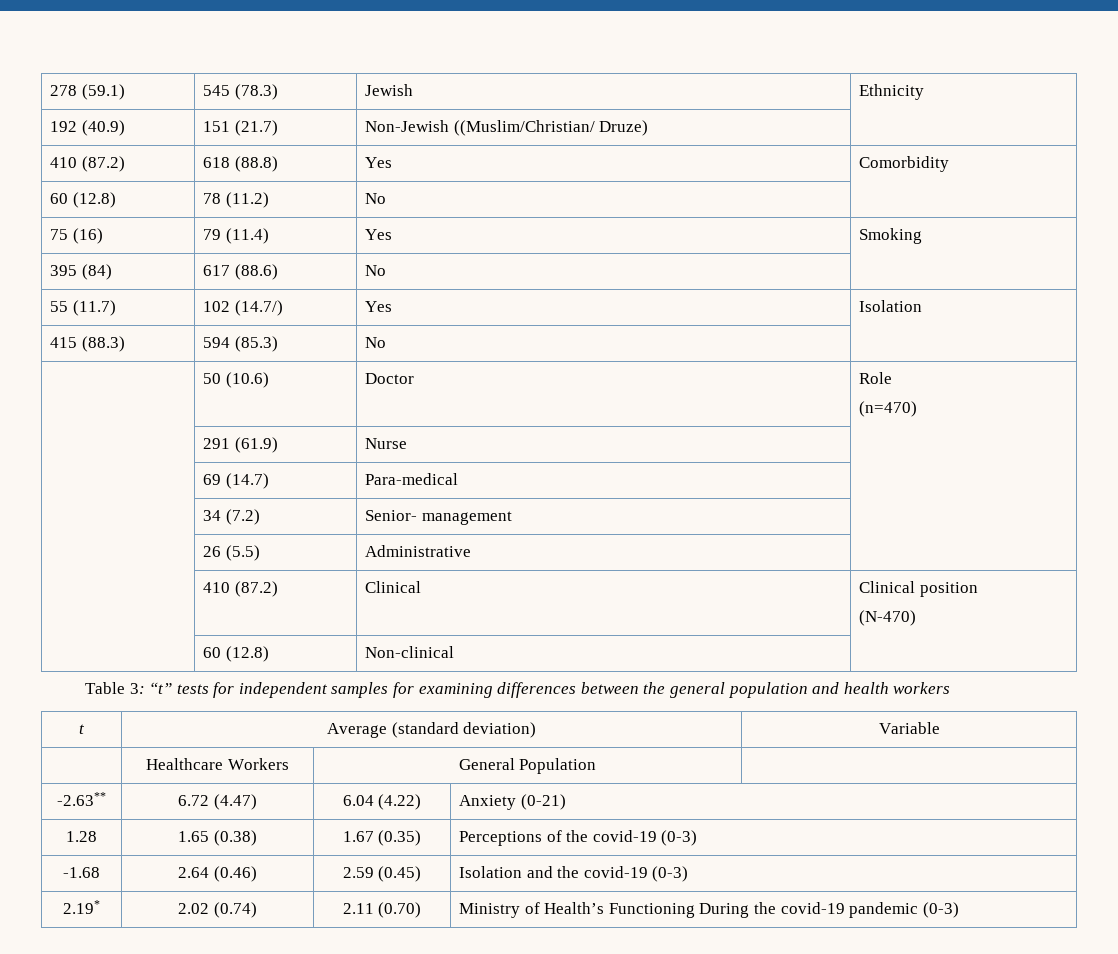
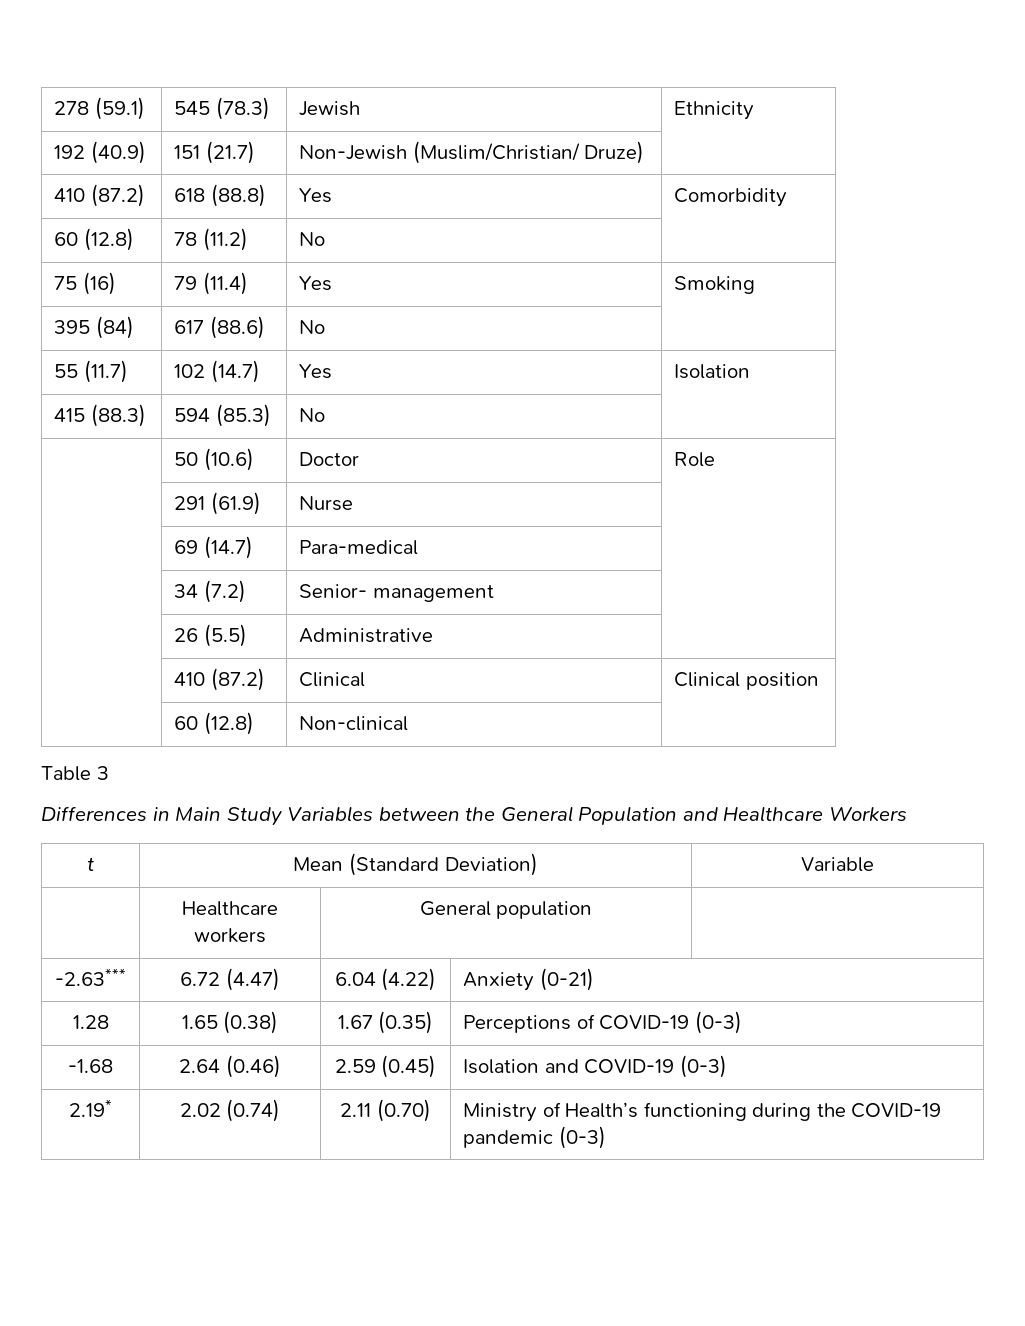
[453,120,595,136] ((Muslim/Christian/ -> [412,141,580,164] (Muslim/Christian/
[234,300,283,316] (14.7/) -> [210,360,260,383] (14.7)
[858,401,917,417] // (n=470) -> (716, 459) none
[858,610,916,626] // (N-470) -> (819, 681) none
[129,682,951,698] [79,724,85,734] [326,722,537,738] 3: “t” tests for independent samples for examining differences between the general population and health workers // t | Average (standard deviation) -> [96,766,109,780] [41,806,907,826] [87,857,94,871] [293,853,538,876] 3 // Differences in Main Study Variables between the General Population and Healthcare Workers // t | Mean (Standard Deviation)
[227,758,289,770] [458,758,597,774] [57,792,106,806] Workers | General Population | // -2.63** -> [194,928,266,943] [419,901,593,919] [55,968,126,986] workers | General population | // -2.63***
[566,830,657,842] the covid-19 -> [599,1015,690,1030] COVID-19
[557,866,648,878] the covid-19 -> [584,1059,675,1074] COVID-19
[608,902,845,918] Functioning During the covid-19 -> [643,1102,942,1121] functioning during the COVID-19

